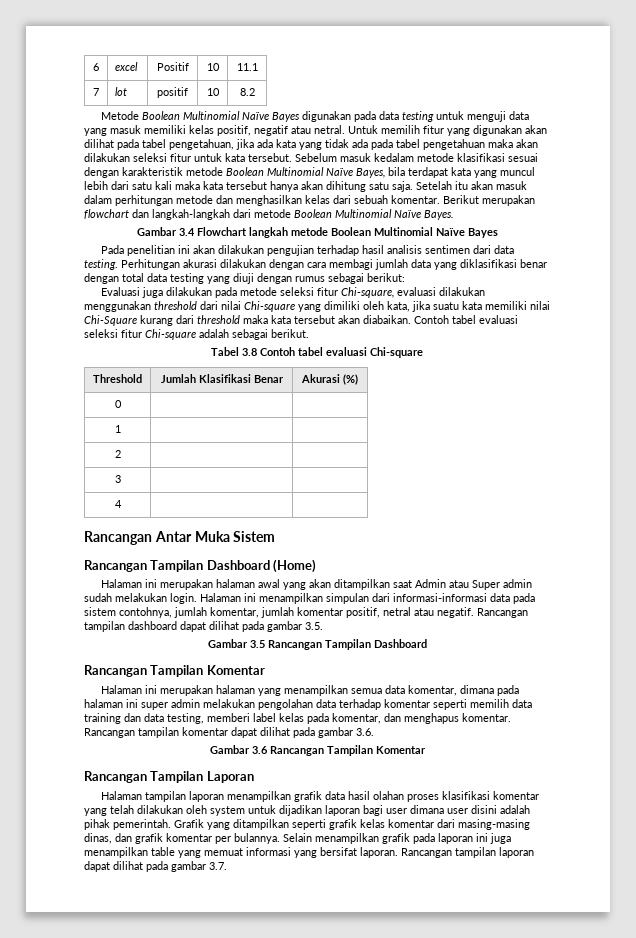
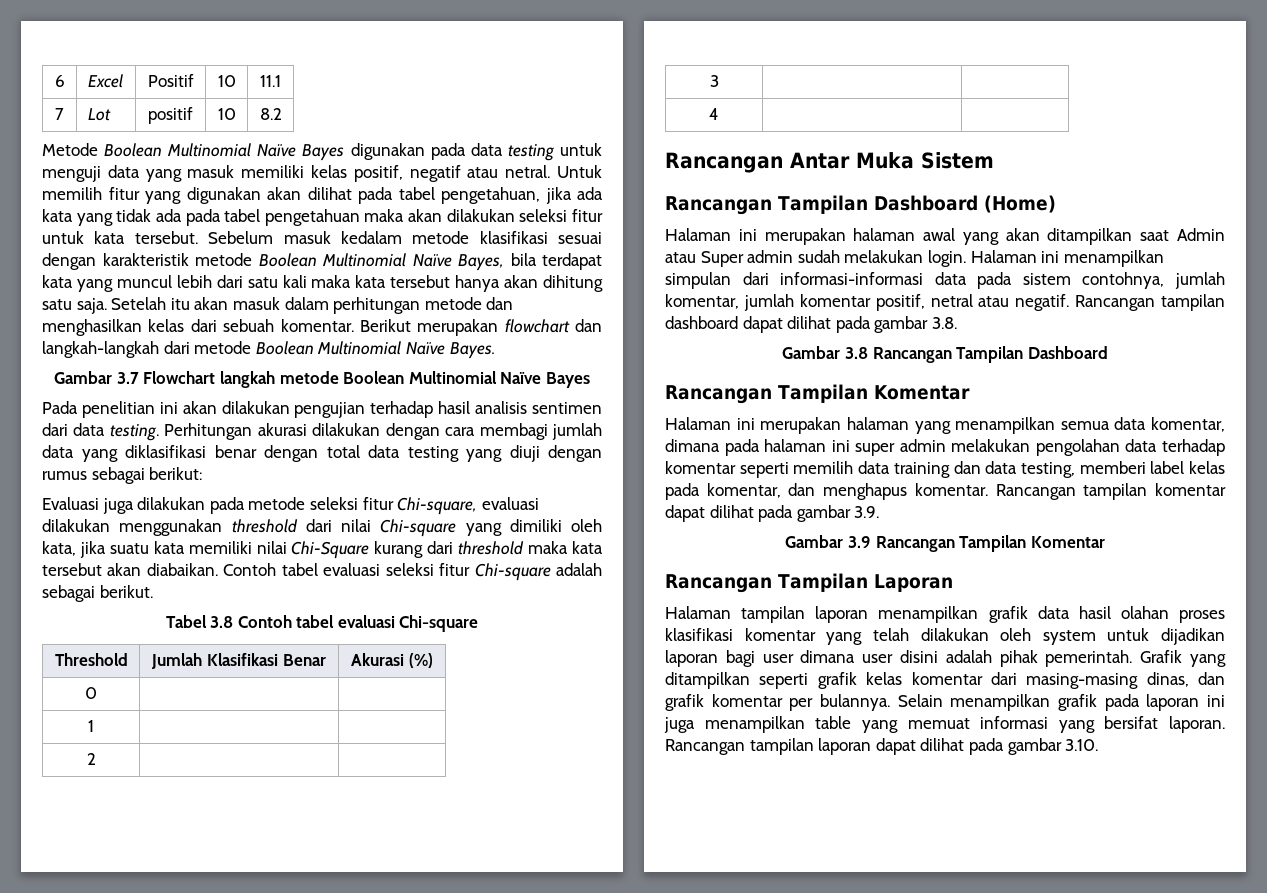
[115,62,139,71] excel -> [87,74,123,88] Excel
[115,87,128,96] lot -> [87,108,111,121] Lot
[178,228,195,236] 3.4 -> [116,372,139,384] 3.7
[305,622,323,630] [207,639,265,648] 3.5. // Gambar 3.5 -> [931,317,957,329] [782,346,868,359] 3.8. // Gambar 3.8
[356,728,374,736] [209,745,268,754] 3.6. // Gambar 3.6 -> [854,506,880,518] [785,535,871,548] 3.9. // Gambar 3.9
[209,862,227,870] 3.7. -> [1065,739,1099,751] 3.10.

